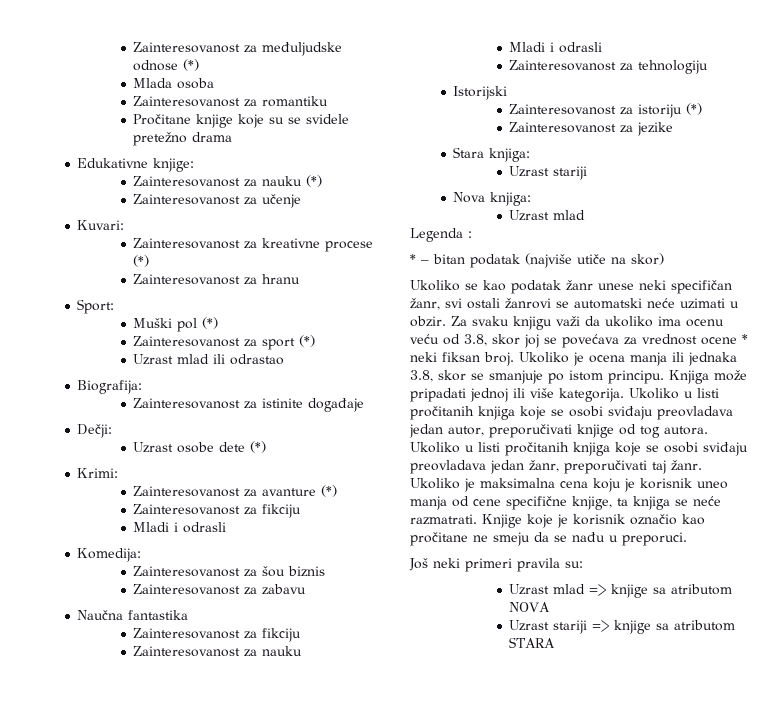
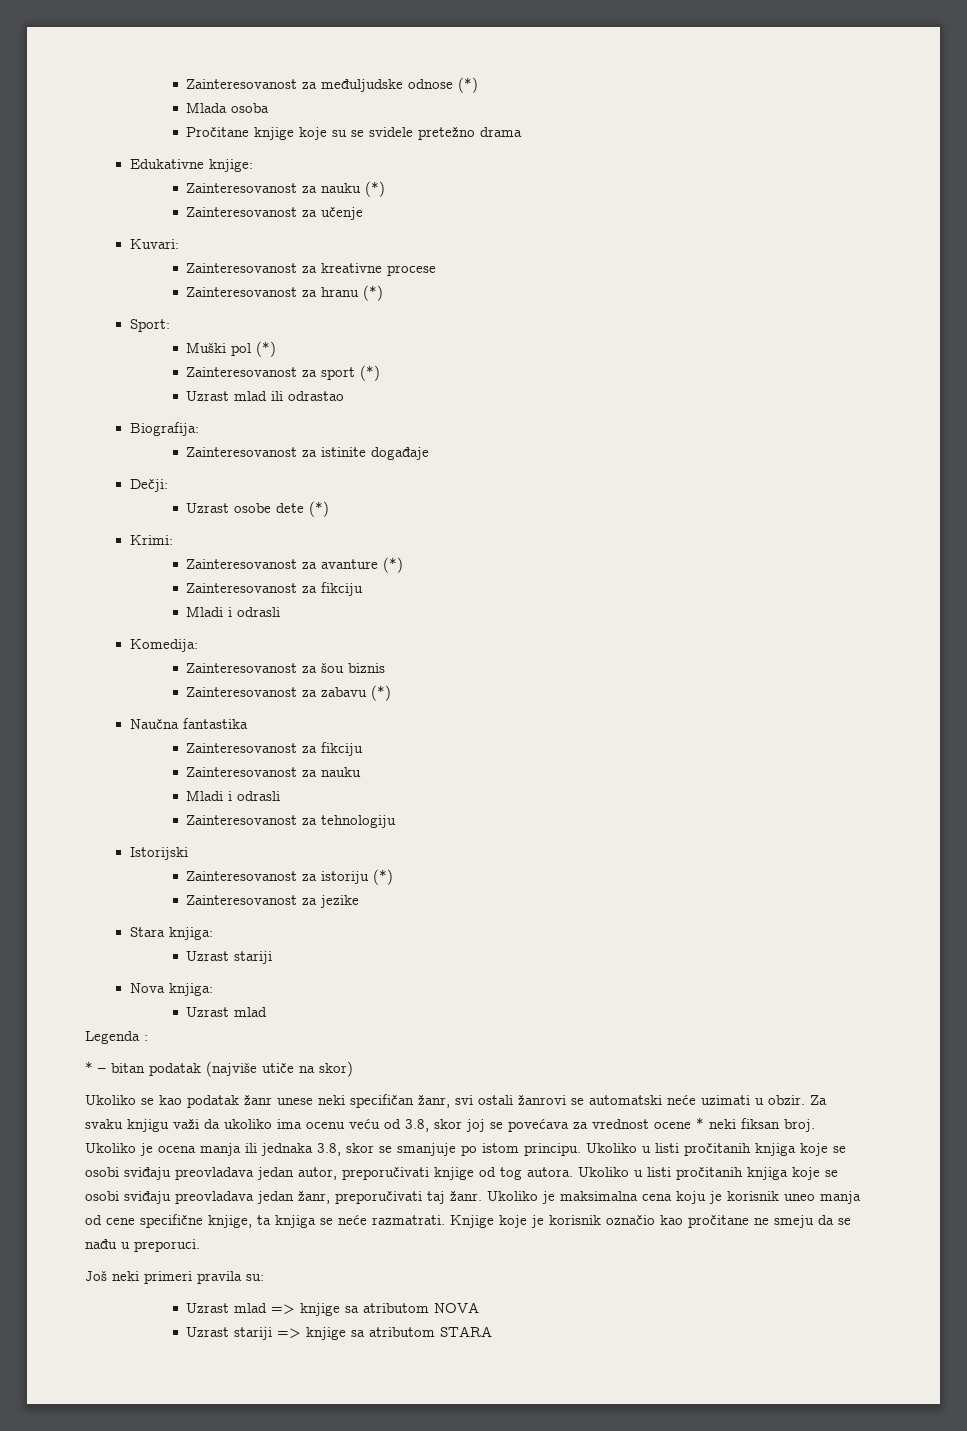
[133,96,329,107] // Zainteresovanost za romantiku -> (270, 108) none
[133,255,150,267] (*) -> (437, 270) none
(301, 279) none -> [363,285,384,301] (*)
(307, 589) none -> [371,685,392,701] (*)
[669,370,747,384] [410,388,624,402] Knjiga može pripadati jednoj ili više kategorija. -> (581, 1149) none

